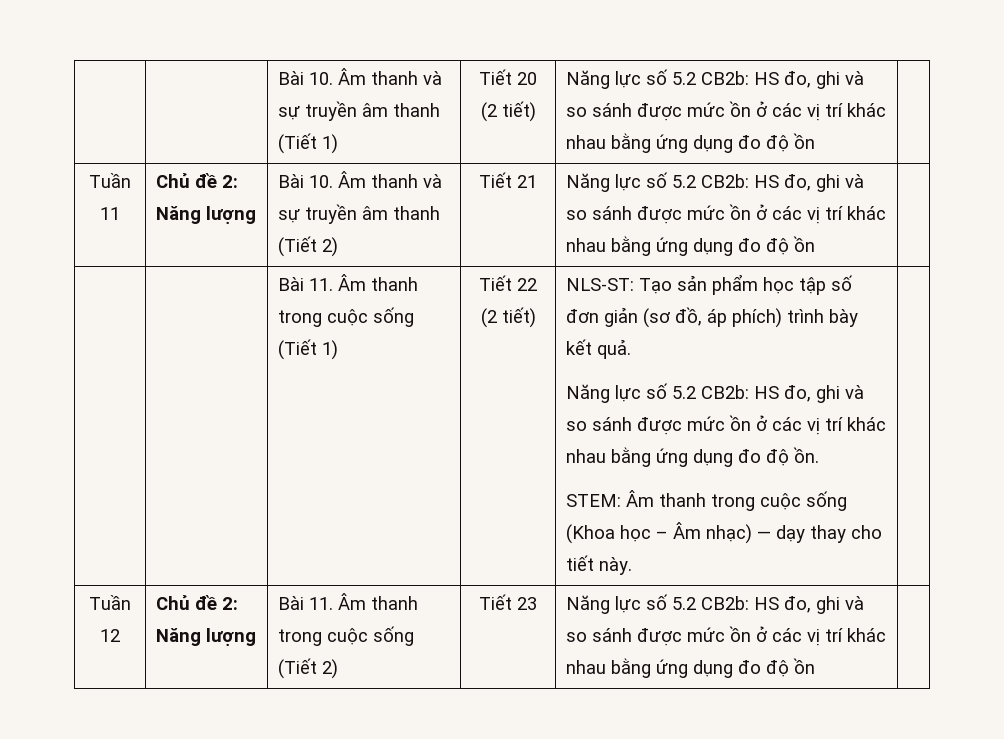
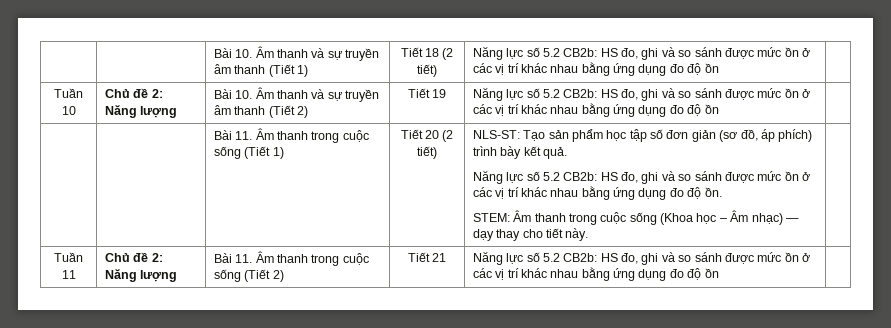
[517,72,537,85] 20 -> [425,48,439,57] 18
[100,207,120,220] 11 -> [61,106,76,115] 10
[517,175,537,188] 21 -> [432,89,447,98] 19
[517,278,537,291] 22 -> [425,130,439,139] 20
[100,629,120,642] 12 -> [61,270,76,279] 11
[517,597,537,610] 23 -> [432,253,447,262] 21

